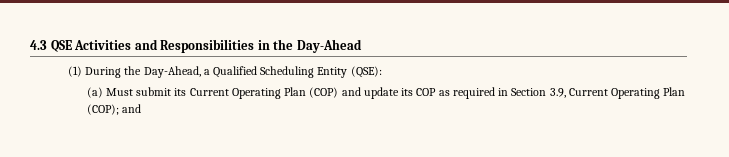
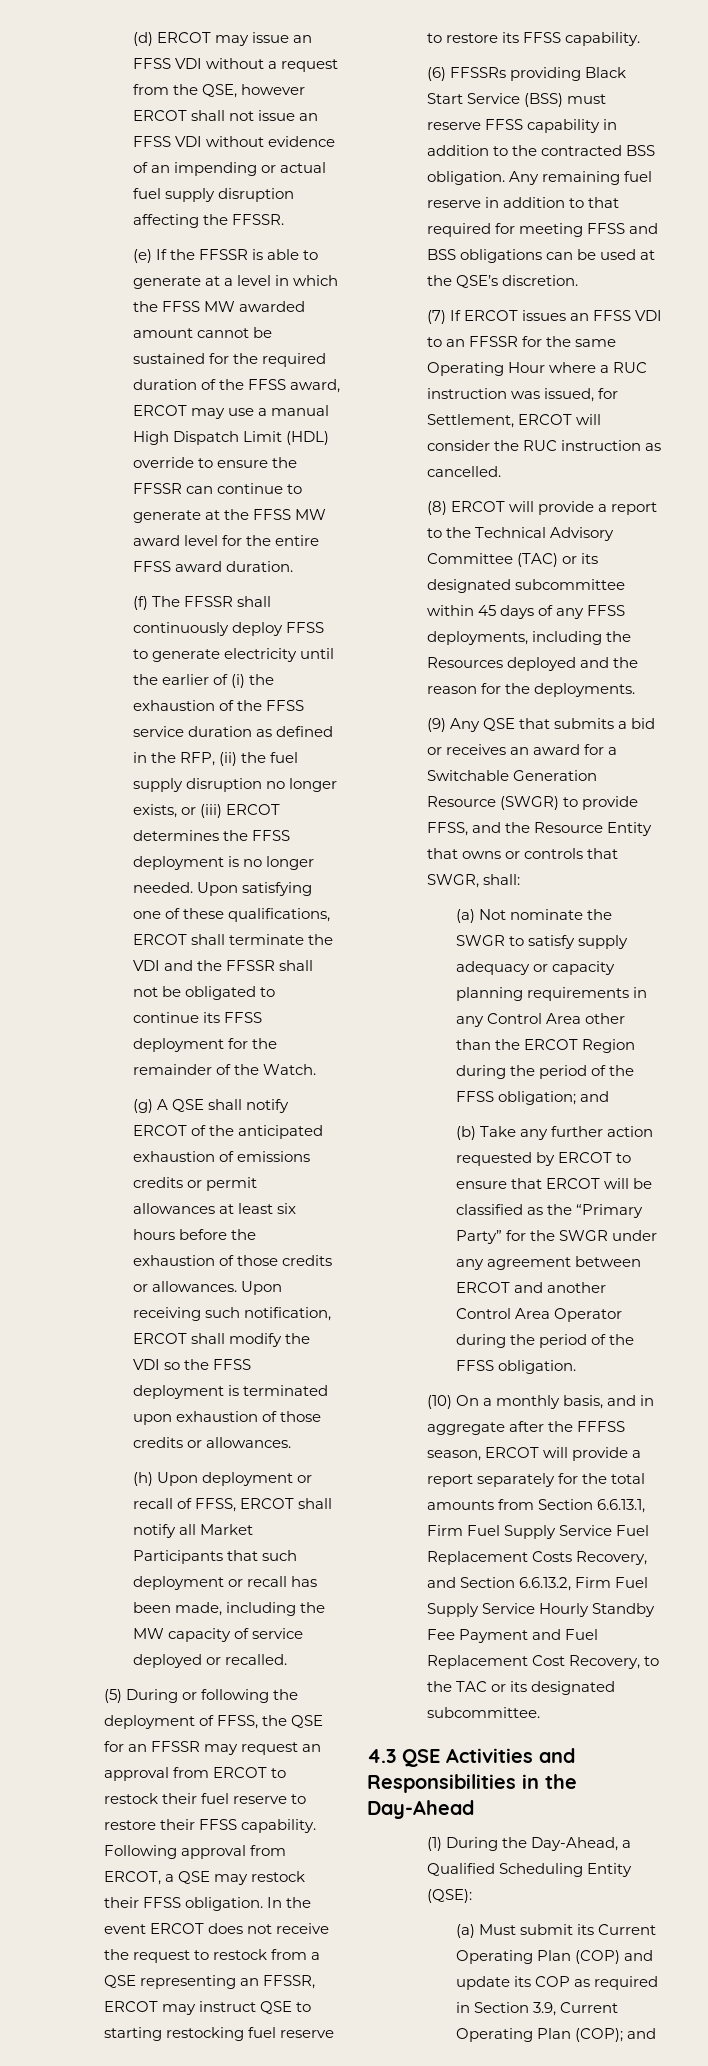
(30, 45) none -> [133,32,313,46] [133,58,339,72] [133,84,306,98] [133,110,319,121] [133,136,336,147] [133,162,327,176] [133,188,295,202] [133,214,285,228] [133,249,319,263] [133,275,339,289] [133,301,306,312] [133,327,273,338] [133,353,327,367] [133,379,341,393] [133,405,330,419] [133,431,330,445] [133,457,298,468] [133,483,303,494] [133,509,327,523] [133,535,320,546] [133,561,294,572] [133,596,272,610] [133,622,325,636] [133,648,335,662] [133,674,275,688] [133,700,305,711] [133,726,334,737] [133,752,299,766] [133,778,338,792] [133,804,281,818] [133,830,291,841] [133,856,315,870] [133,882,313,896] [133,908,331,922] [133,934,334,945] [133,960,314,971] [133,986,276,1000] [133,1012,263,1023] [133,1038,278,1052] [133,1064,317,1075] [133,1099,290,1113] [133,1125,324,1139] [133,1151,311,1162] [133,1177,258,1191] [133,1203,297,1214] [133,1229,257,1240] [133,1255,333,1266] [133,1281,283,1295] [133,1307,332,1321] [133,1333,311,1347] [133,1359,252,1370] [133,1385,329,1399] [133,1411,322,1425] [133,1437,292,1448] [133,1472,313,1486] [133,1498,333,1512] [133,1524,254,1538] [133,1550,298,1564] [133,1576,318,1590] [133,1602,326,1616] [133,1628,304,1642] [133,1654,288,1668] [103,1689,299,1703] [103,1715,324,1729] [103,1741,322,1755] [103,1767,287,1781] [103,1793,307,1804] [103,1819,317,1833] [103,1845,287,1859] [103,1871,306,1885] [103,1897,312,1911] [103,1923,330,1934] [103,1949,321,1963] [103,1975,316,1989] [103,2001,312,2015] [103,2027,335,2041] [426,32,641,46] [426,67,627,81] [426,93,607,107] [426,119,618,133] [426,145,656,156] [426,171,653,185] [426,197,620,208] [426,223,659,237] [426,249,656,263] [426,275,579,288] [426,310,663,324] [426,336,617,347] [426,362,648,376] [426,388,619,402] [426,414,602,428] [426,440,662,451] [426,466,501,477] [426,501,658,515] [426,527,615,541] [426,553,599,567] [426,579,626,593] [426,605,626,619] [426,631,632,645] [426,657,639,671] [426,683,636,697] [426,718,656,732] [426,744,618,755] [426,770,598,781] [426,796,639,810] [426,822,653,836] [426,848,619,859] [426,874,521,888] [456,909,613,923] [456,935,629,949] [456,961,616,975] [456,987,648,1001] [456,1013,626,1027] [456,1039,636,1053] [456,1065,635,1079] [456,1091,610,1105] [456,1126,654,1140] [456,1152,632,1166] [456,1178,653,1189] [456,1204,644,1218] [456,1230,658,1244] [456,1256,642,1270] [456,1282,607,1293] [456,1308,623,1322] [456,1334,635,1348] [456,1360,577,1374] [426,1395,655,1409] [426,1421,626,1435] [426,1447,642,1461] [426,1473,646,1487] [426,1499,646,1513] [426,1525,650,1539] [426,1551,648,1565] [426,1577,649,1591] [426,1603,656,1617] [426,1629,599,1643] [426,1655,660,1669] [426,1681,616,1695] [426,1707,540,1718] (d) ERCOT may issue an FFSS VDI without a request from the QSE, however ERCOT shall not issue an FFSS VDI without evidence of an impending or actual fuel supply disruption affecting the FFSSR. // (e) If the FFSSR is able to generate at a level in which the FFSS MW awarded amount cannot be sustained for the required duration of the FFSS award, ERCOT may use a manual High Dispatch Limit (HDL) override to ensure the FFSSR can continue to generate at the FFSS MW award level for the entire FFSS award duration. // (f) The FFSSR shall continuously deploy FFSS to generate electricity until the earlier of (i) the exhaustion of the FFSS service duration as defined in the RFP, (ii) the fuel supply disruption no longer exists, or (iii) ERCOT determines the FFSS deployment is no longer needed. Upon satisfying one of these qualifications, ERCOT shall terminate the VDI and the FFSSR shall not be obligated to continue its FFSS deployment for the remainder of the Watch. // (g) A QSE shall notify ERCOT of the anticipated exhaustion of emissions credits or permit allowances at least six hours before the exhaustion of those credits or allowances. Upon receiving such notification, ERCOT shall modify the VDI so the FFSS deployment is terminated upon exhaustion of those credits or allowances. // (h) Upon deployment or recall of FFSS, ERCOT shall notify all Market Participants that such deployment or recall has been made, including the MW capacity of service deployed or recalled. // (5) During or following the deployment of FFSS, the QSE for an FFSSR may request an approval from ERCOT to restock their fuel reserve to restore their FFSS capability. Following approval from ERCOT, a QSE may restock their FFSS obligation. In the event ERCOT does not receive the request to restock from a QSE representing an FFSSR, ERCOT may instruct QSE to starting restocking fuel reserve to restore its FFSS capability. // (6) FFSSRs providing Black Start Service (BSS) must reserve FFSS capability in addition to the contracted BSS obligation. Any remaining fuel reserve in addition to that required for meeting FFSS and BSS obligations can be used at the QSE’s discretion. // (7) If ERCOT issues an FFSS VDI to an FFSSR for the same Operating Hour where a RUC instruction was issued, for Settlement, ERCOT will consider the RUC instruction as cancelled. // (8) ERCOT will provide a report to the Technical Advisory Committee (TAC) or its designated subcommittee within 45 days of any FFSS deployments, including the Resources deployed and the reason for the deployments. // (9) Any QSE that submits a bid or receives an award for a Switchable Generation Resource (SWGR) to provide FFSS, and the Resource Entity that owns or controls that SWGR, shall: // (a) Not nominate the SWGR to satisfy supply adequacy or capacity planning requirements in any Control Area other than the ERCOT Region during the period of the FFSS obligation; and // (b) Take any further action requested by ERCOT to ensure that ERCOT will be classified as the “Primary Party” for the SWGR under any agreement between ERCOT and another Control Area Operator during the period of the FFSS obligation. // (10) On a monthly basis, and in aggregate after the FFFSS season, ERCOT will provide a report separately for the total amounts from Section 6.6.13.1, Firm Fuel Supply Service Fuel Replacement Costs Recovery, and Section 6.6.13.2, Firm Fuel Supply Service Hourly Standby Fee Payment and Fuel Replacement Cost Recovery, to the TAC or its designated subcommittee. //

